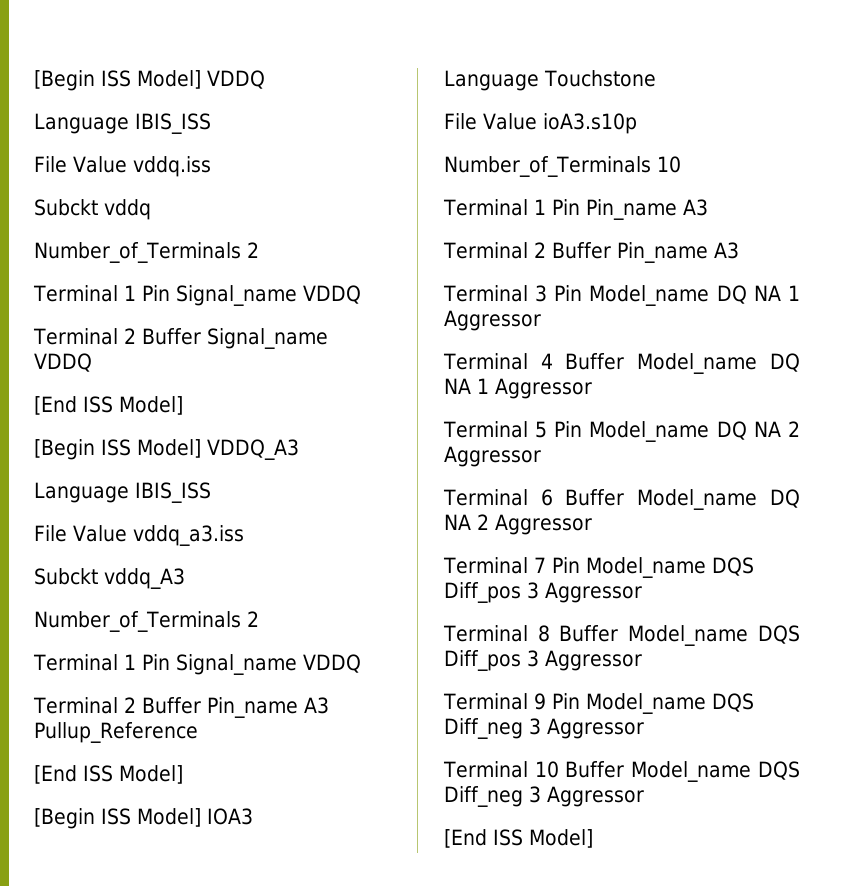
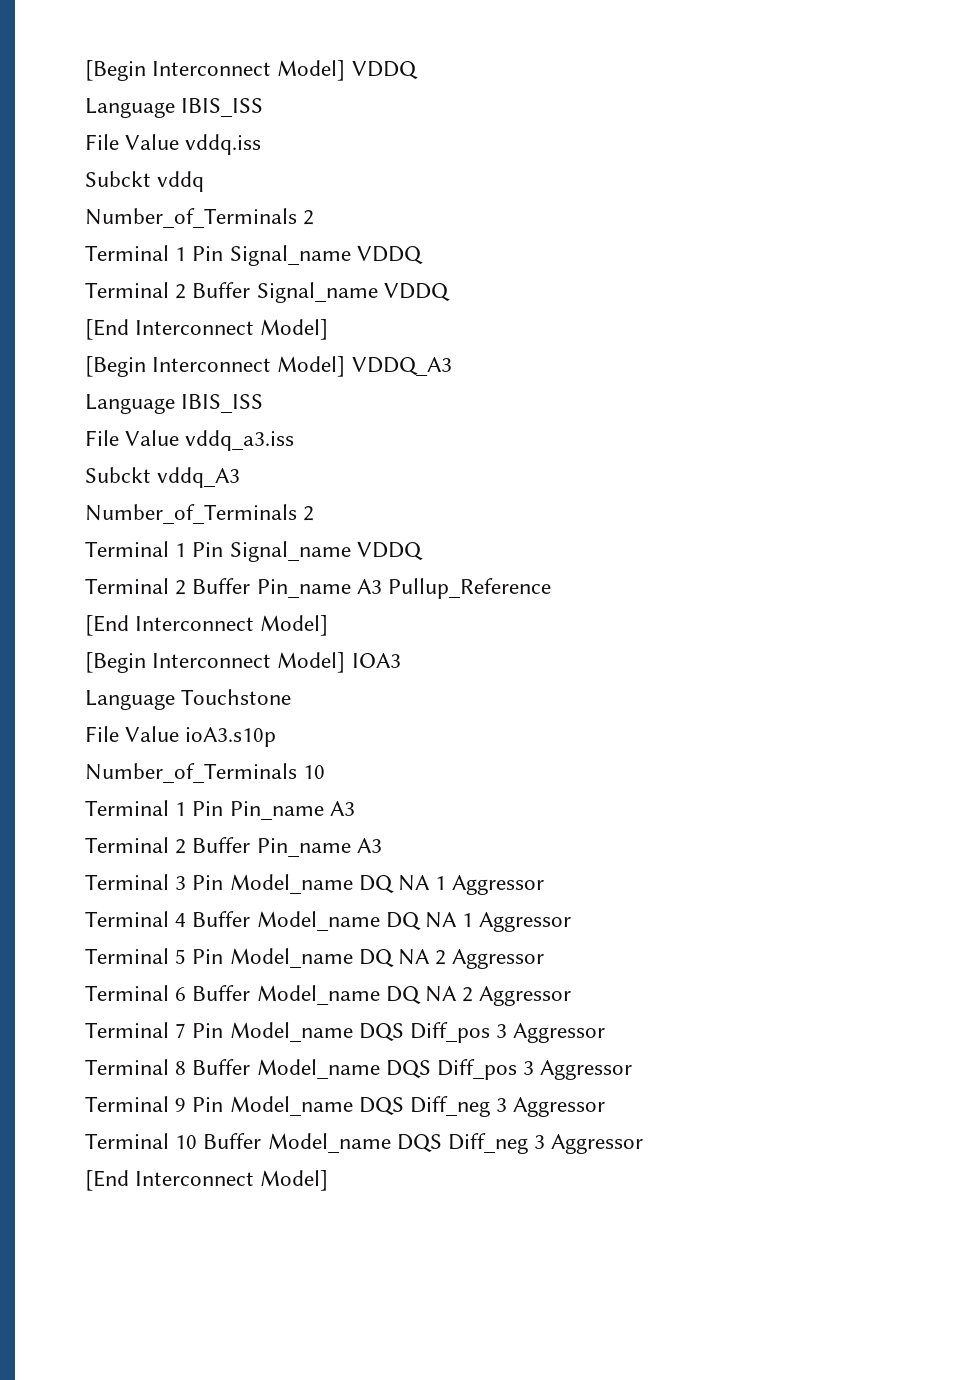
[34,70,131,91] [Begin ISS -> [85,60,272,81] [Begin Interconnect
[83,396,183,415] [34,439,131,460] ISS Model] // [Begin ISS -> [135,319,329,340] [85,356,272,377] Interconnect Model] // [Begin Interconnect
[83,765,183,784] [34,808,131,829] ISS Model] // [Begin ISS -> [135,615,329,636] [85,652,272,673] Interconnect Model] // [Begin Interconnect
[493,829,523,846] ISS -> [135,1171,255,1186] Interconnect

